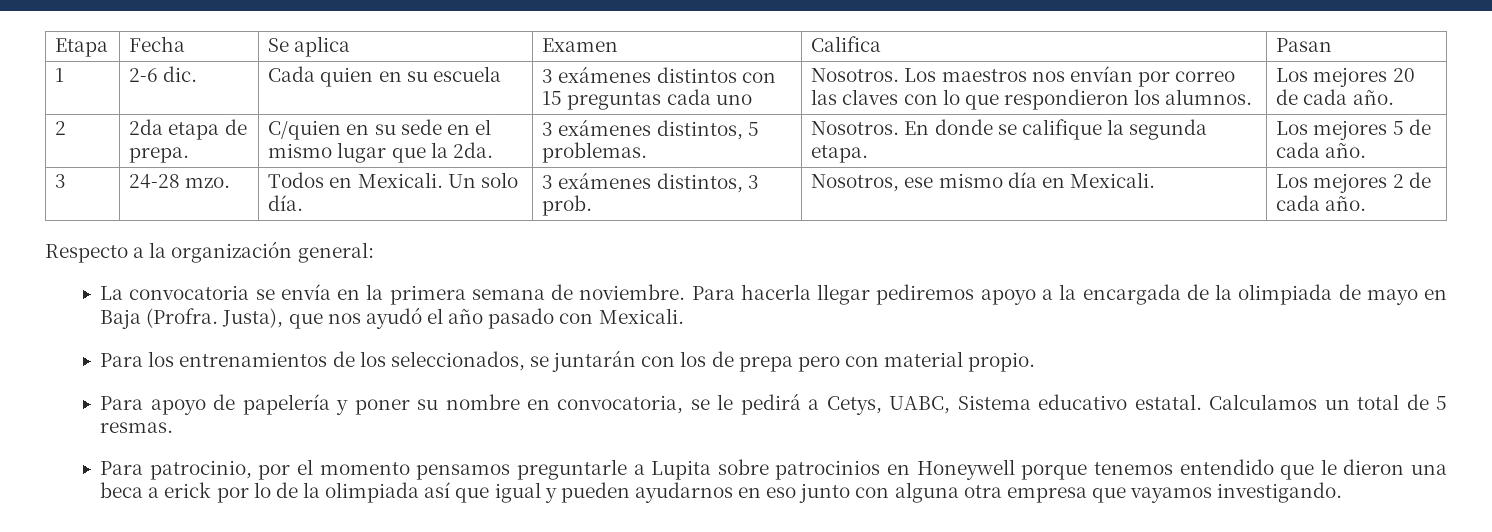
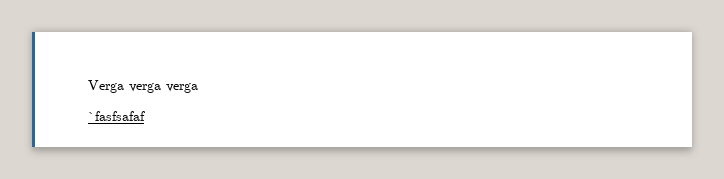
[55,38,109,57] [129,36,186,52] [268,36,351,57] [542,38,619,52] [811,36,882,52] [1276,38,1333,52] [55,68,65,82] [129,66,198,82] [268,66,501,87] [542,66,776,83] [542,89,752,110] [811,66,1236,87] [811,89,1253,110] [1276,67,1415,87] [1276,89,1394,105] [55,121,67,135] [129,119,247,140] [129,147,190,163] [268,119,491,140] [268,142,493,163] [542,119,759,140] [542,142,648,163] [811,119,1208,140] [811,145,869,163] [1276,119,1431,140] [1276,142,1367,158] [55,174,67,188] [129,174,231,189] [268,172,518,188] [268,195,304,211] [542,172,759,193] [542,195,593,216] [811,172,1155,192] [1276,172,1431,193] [1276,195,1367,211] [45,241,374,263] [100,284,1448,305] [100,307,684,329] [100,350,1036,372] [100,393,1448,415] [100,422,174,433] [100,459,1448,480] [100,482,1343,503] Etapa | Fecha | Se aplica | Examen | Califica | Pasan // 1 | 2-6 dic. | Cada quien en su escuela | 3 exámenes distintos con 15 preguntas cada uno | Nosotros. Los maestros nos envían por correo las claves con lo que respondieron los alumnos. | Los mejores 20 de cada año. // 2 | 2da etapa de prepa. | C/quien en su sede en el mismo lugar que la 2da. | 3 exámenes distintos, 5 problemas. | Nosotros. En donde se califique la segunda etapa. | Los mejores 5 de cada año. // 3 | 24-28 mzo. | Todos en Mexicali. Un solo día. | 3 exámenes distintos, 3 prob. | Nosotros, ese mismo día en Mexicali. | Los mejores 2 de cada año. // Respecto a la organización general: // La convocatoria se envía en la primera semana de noviembre. Para hacerla llegar pediremos apoyo a la encargada de la olimpiada de mayo en Baja (Profra. Justa), que nos ayudó el año pasado con Mexicali. // Para los entrenamientos de los seleccionados, se juntarán con los de prepa pero con material propio. // Para apoyo de papelería y poner su nombre en convocatoria, se le pedirá a Cetys, UABC, Sistema educativo estatal. Calculamos un total de 5 resmas. // Para patrocinio, por el momento pensamos preguntarle a Lupita sobre patrocinios en Honeywell porque tenemos entendido que le dieron una beca a erick por lo de la olimpiada así que igual y pueden ayudarnos en eso junto con alguna otra empresa que vayamos investigando. -> [88,80,198,93] [88,111,145,121] Verga verga verga // `fasfsafaf

